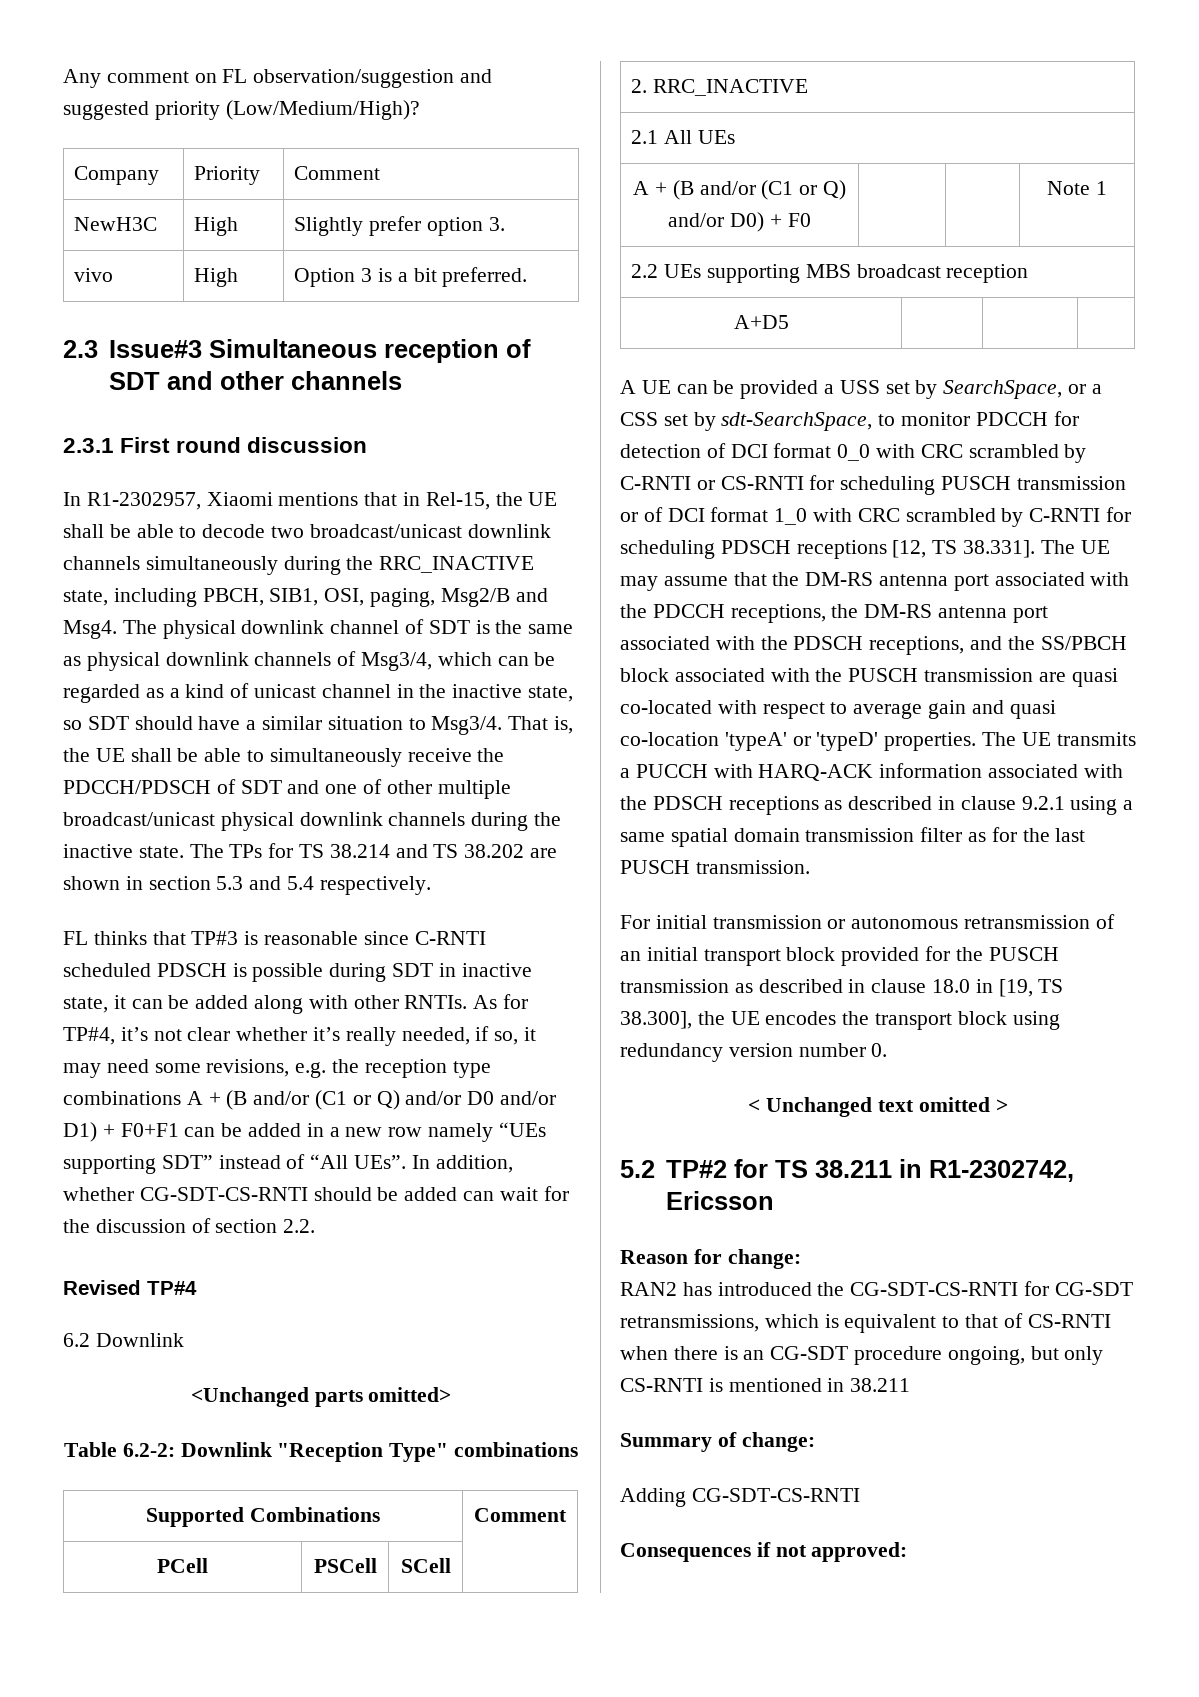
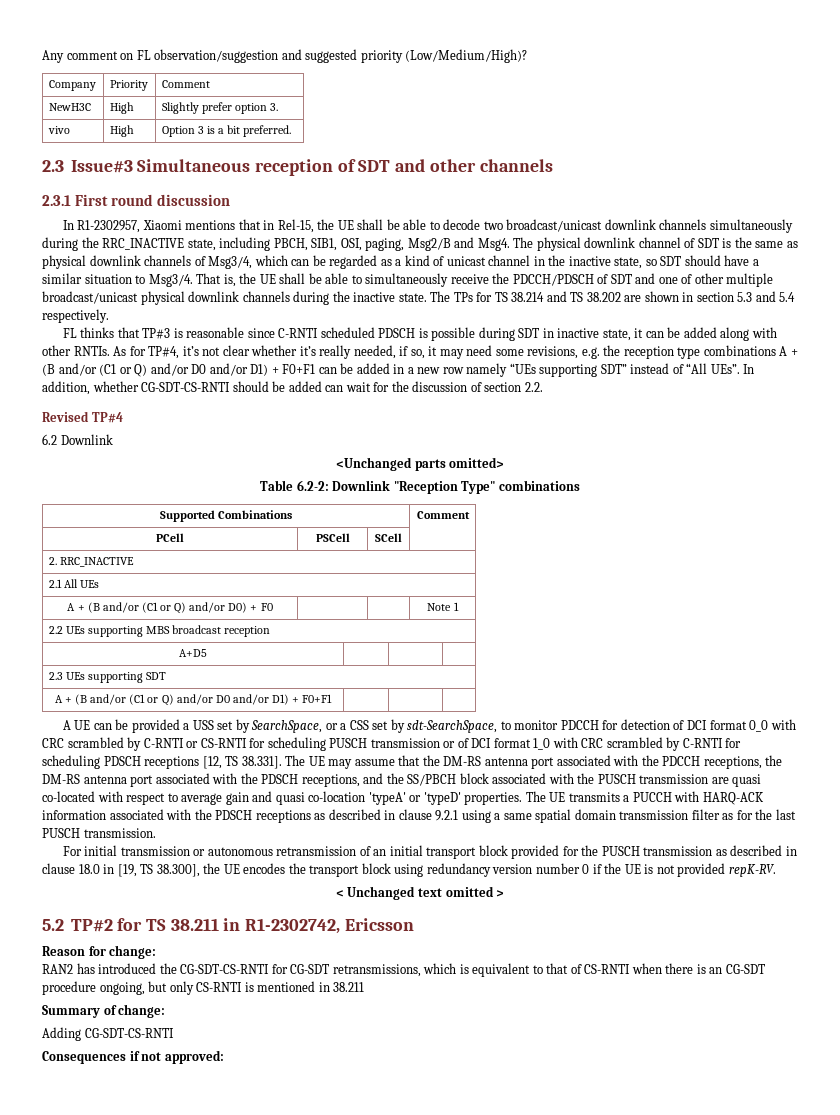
(789, 322) none -> [48,672,166,683] [54,694,333,706] // 2.3 UEs supporting SDT // A + (B and/or (C1 or Q) and/or D0 and/or D1) + F0+F1 | | |
[871,1043,888,1057] 0. -> [582,863,776,877] 0 if the UE is not provided repK-RV.

